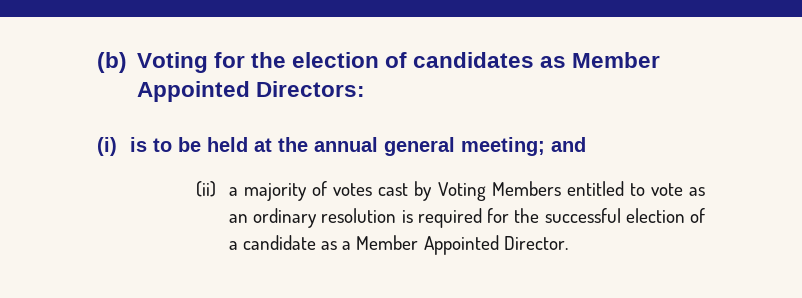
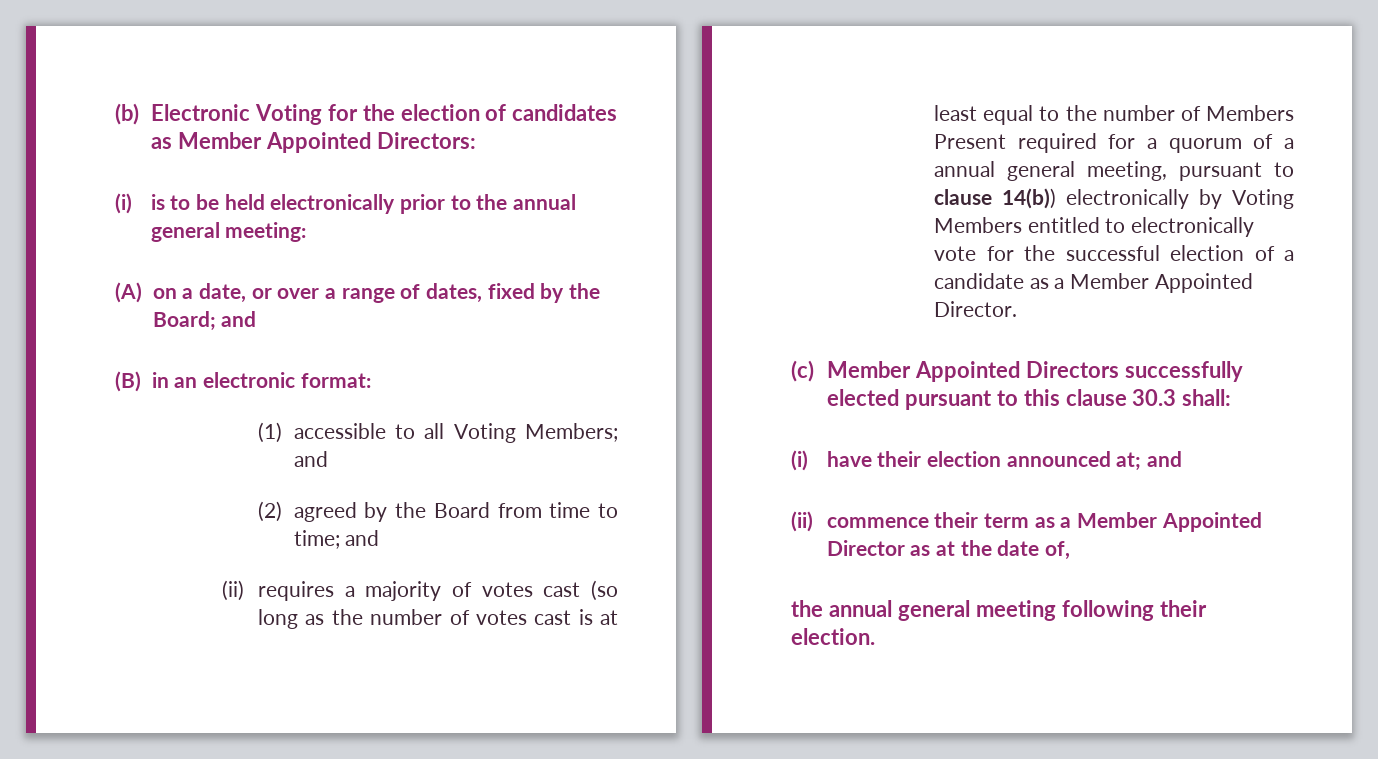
(127, 62) none -> [150,104,250,121] Electronic
[253,137,586,156] [195,181,216,197] at the annual general meeting; and // (ii) -> [270,194,577,214] [150,222,307,242] [115,282,600,303] [152,311,257,331] [115,371,371,392] [258,422,618,443] [293,451,328,467] [258,501,618,522] [293,530,380,549] [222,580,335,601] electronically prior to the annual general meeting: // (A) on a date, or over a range of dates, fixed by the Board; and // (B) in an electronic format: // (1) accessible to all Voting Members; and // (2) agreed by the Board from time to time; and // (ii) requires
(409, 189) none -> [591,580,619,601] [258,609,618,629] [934,105,1294,125] [934,133,1295,153] [934,161,1294,181] [934,188,1190,209] (so long as the number of votes cast is at least equal to the number of Members Present required for a quorum of a annual general meeting, pursuant to clause 14(b)) electronically
[650,183,705,196] [228,208,482,228] vote as an ordinary resolution is required -> [1131,217,1255,237] [934,246,977,261] electronically vote
(568, 243) none -> [791,360,1243,382] [826,389,1232,410] [791,450,1183,471] [791,511,1262,532] [826,540,1071,560] [791,600,1207,621] [791,628,875,645] // (c) Member Appointed Directors successfully elected pursuant to this clause 30.3 shall: // (i) have their election announced at; and // (ii) commence their term as a Member Appointed Director as at the date of, // the annual general meeting following their election.

